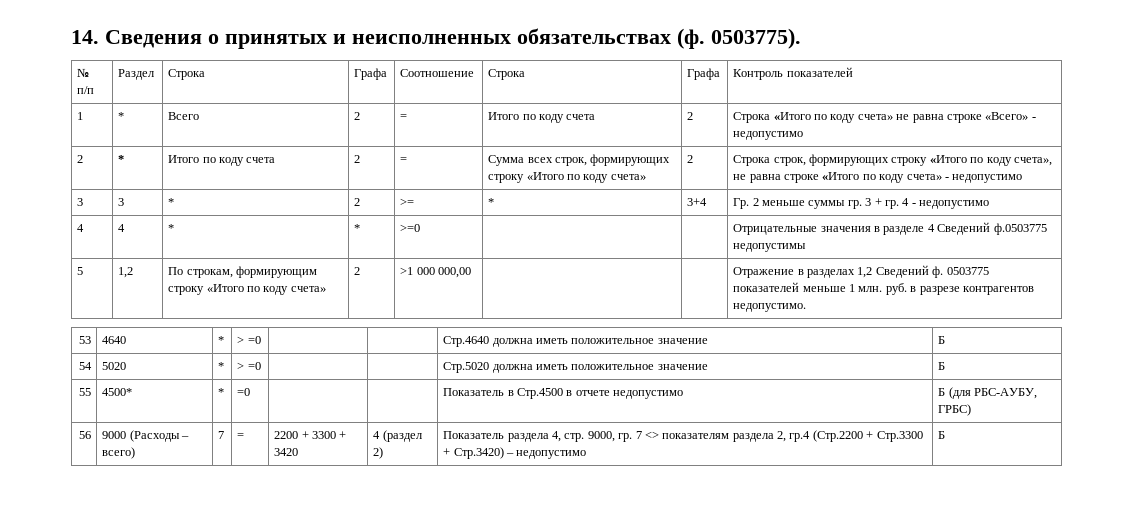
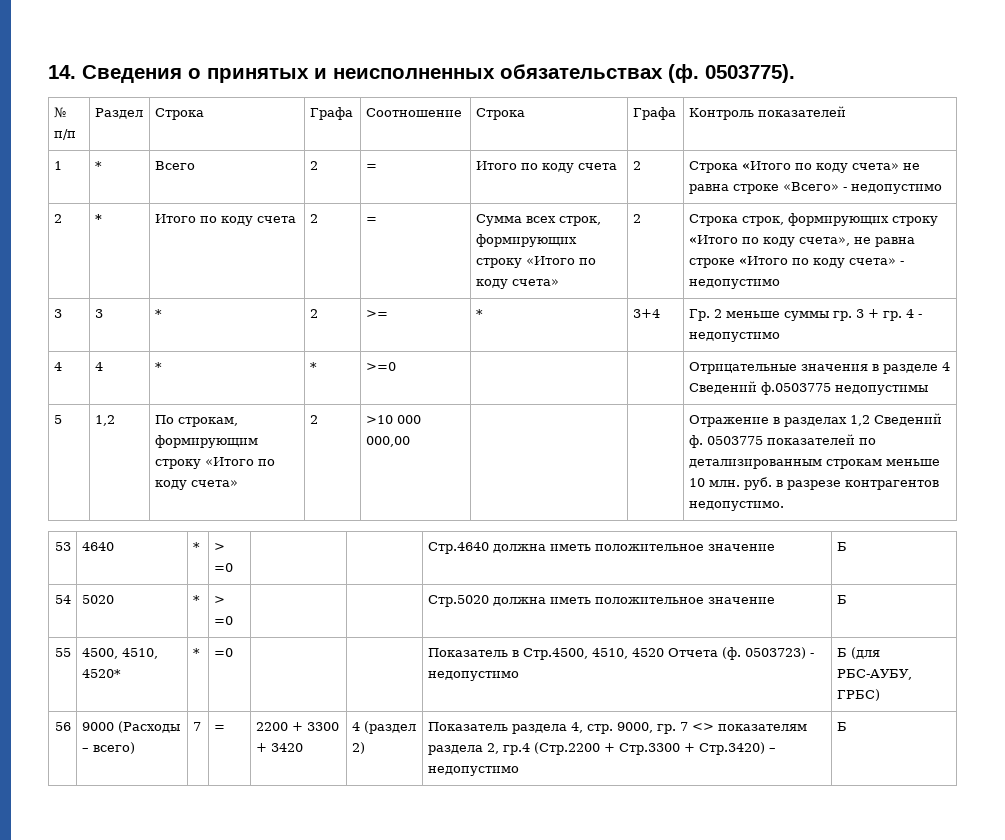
[400,267,414,275] >1 -> [365,415,393,424] >10
[802,284,856,292] меньше 1 -> [858,438,876,445] [688,459,940,469] [688,478,705,487] по детализированным строкам меньше 10
[102,388,133,396] 4500* -> [81,648,158,659] [81,669,121,678] 4500, 4510, 4520*
[517,388,610,399] Стр.4500 в отчете -> [522,647,814,660] Стр.4500, 4510, 4520 Отчета (ф. 0503723) -

